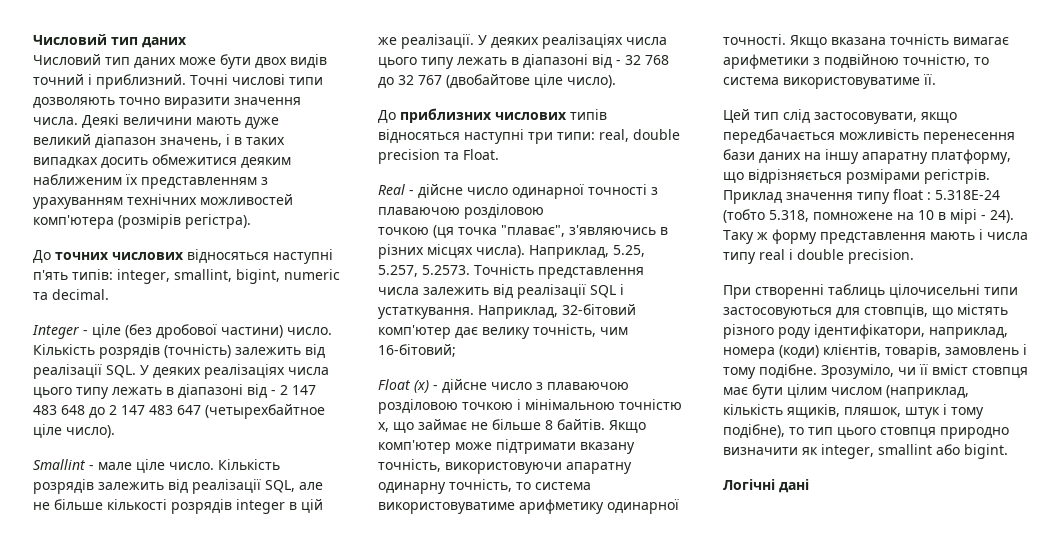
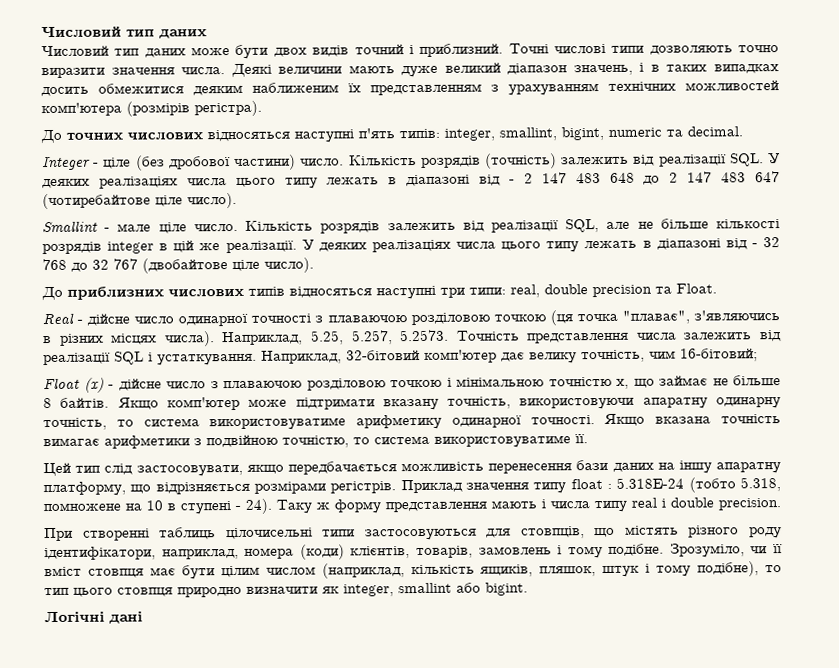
[205,404,325,419] (четырехбайтное -> [42,193,151,210] (чотиребайтове
(544, 211) // -> (490, 319) none
[950,209,977,224] мірі -> [180,501,231,515] ступені

